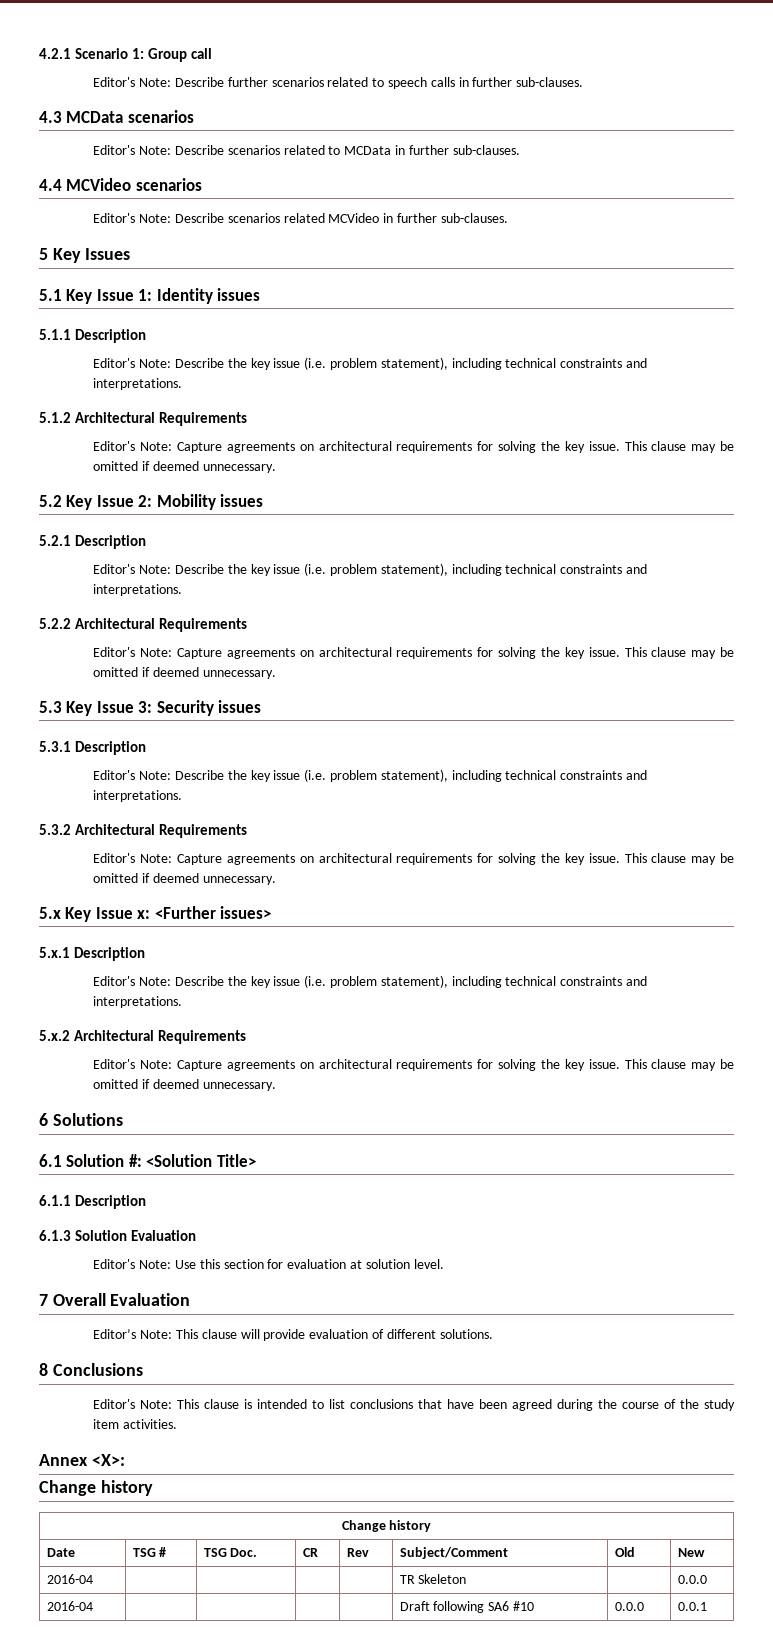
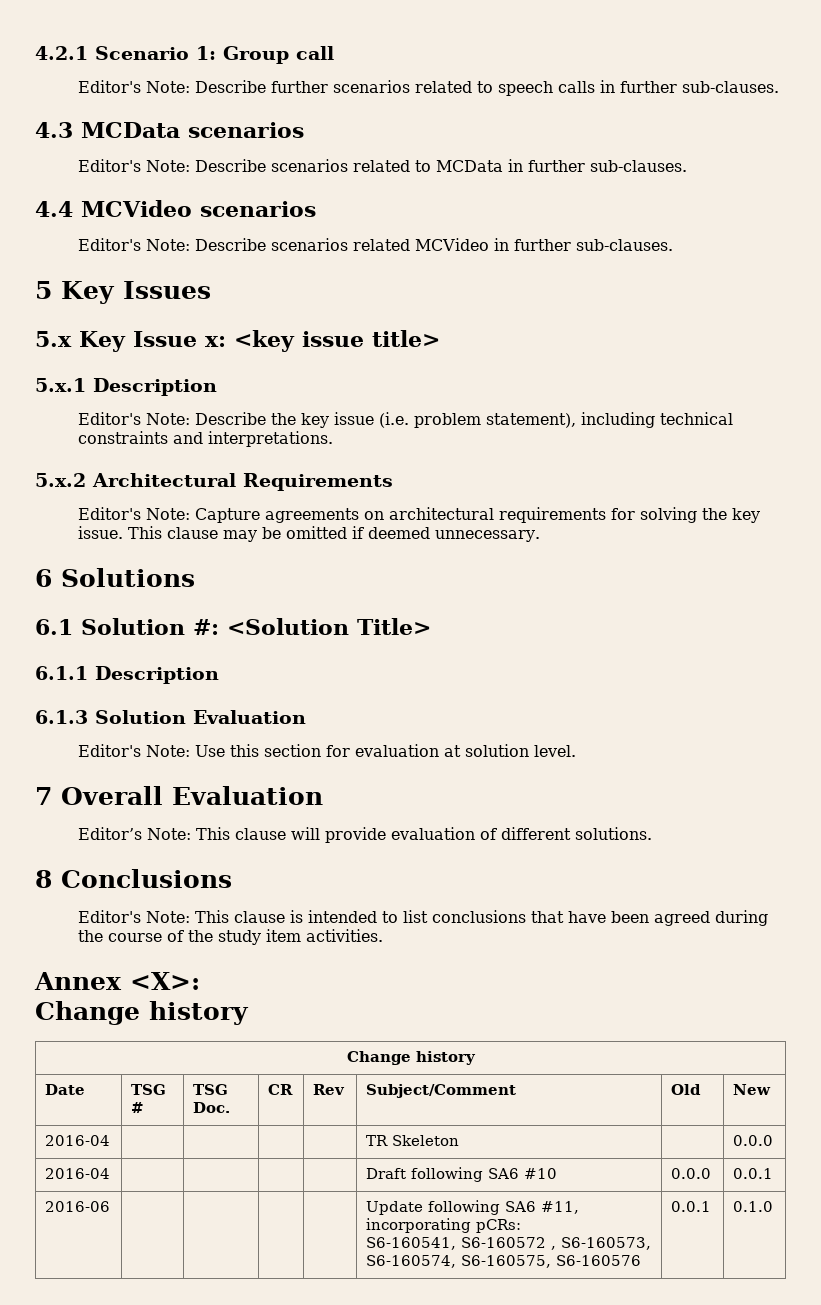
[39,288,261,304] [39,329,147,343] [93,357,647,370] [93,378,183,390] [39,412,248,426] [93,441,734,453] [93,461,276,473] [39,494,264,510] [39,535,147,549] [93,563,647,576] [93,584,183,596] [39,618,248,632] [93,647,734,659] [93,667,276,679] [39,700,262,716] [39,741,147,755] [93,769,647,782] [93,790,183,802] [39,824,248,838] [93,853,734,865] [93,873,276,885] // 5.1 Key Issue 1: Identity issues // 5.1.1 Description // Editor's Note: Describe the key issue (i.e. problem statement), including technical constraints and interpretations. // 5.1.2 Architectural Requirements // Editor's Note: Capture agreements on architectural requirements for solving the key issue. This clause may be omitted if deemed unnecessary. // 5.2 Key Issue 2: Mobility issues // 5.2.1 Description // Editor's Note: Describe the key issue (i.e. problem statement), including technical constraints and interpretations. // 5.2.2 Architectural Requirements // Editor's Note: Capture agreements on architectural requirements for solving the key issue. This clause may be omitted if deemed unnecessary. // 5.3 Key Issue 3: Security issues // 5.3.1 Description // Editor's Note: Describe the key issue (i.e. problem statement), including technical constraints and interpretations. // 5.3.2 Architectural Requirements // Editor's Note: Capture agreements on architectural requirements for solving the key issue. This clause may be omitted if deemed unnecessary. -> (211, 290) none
[154,906,272,919] <Further issues> -> [234,330,440,352] <key issue title>
(707, 1606) none -> [45,1201,111,1212] [366,1200,580,1215] [366,1218,522,1233] [366,1237,652,1250] [366,1255,642,1268] [671,1201,712,1212] [733,1201,774,1212] // 2016-06 | | | | | Update following SA6 #11, incorporating pCRs: // S6-160541, S6-160572 , S6-160573, S6-160574, S6-160575, S6-160576 | 0.0.1 | 0.1.0

